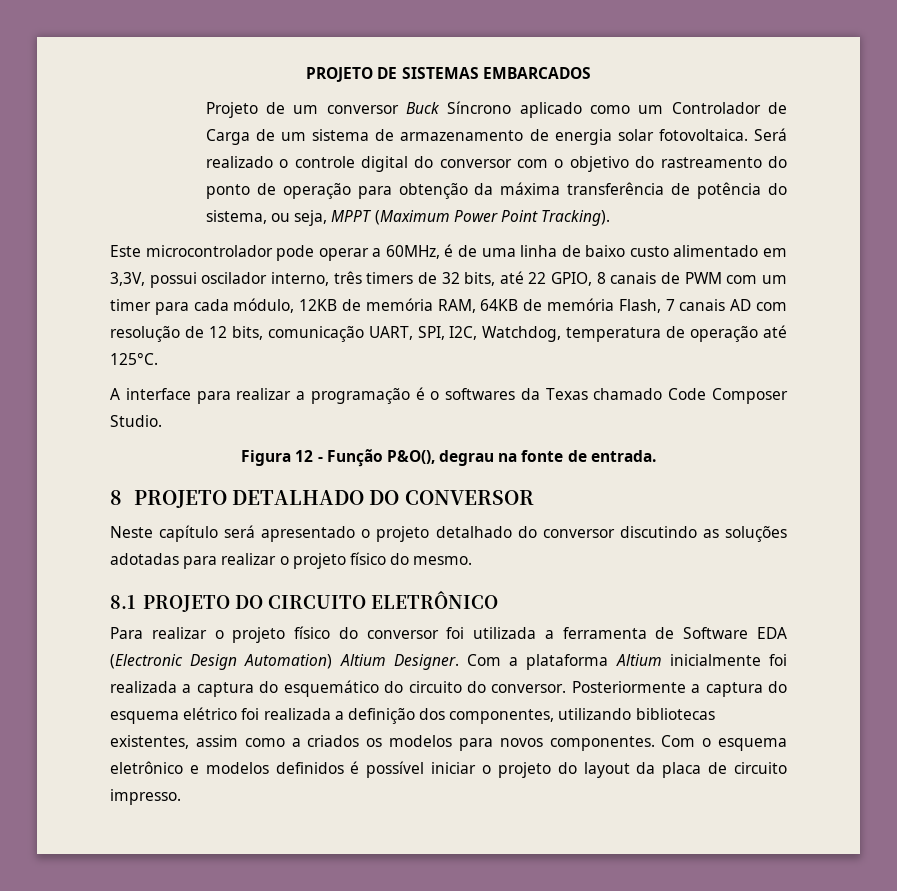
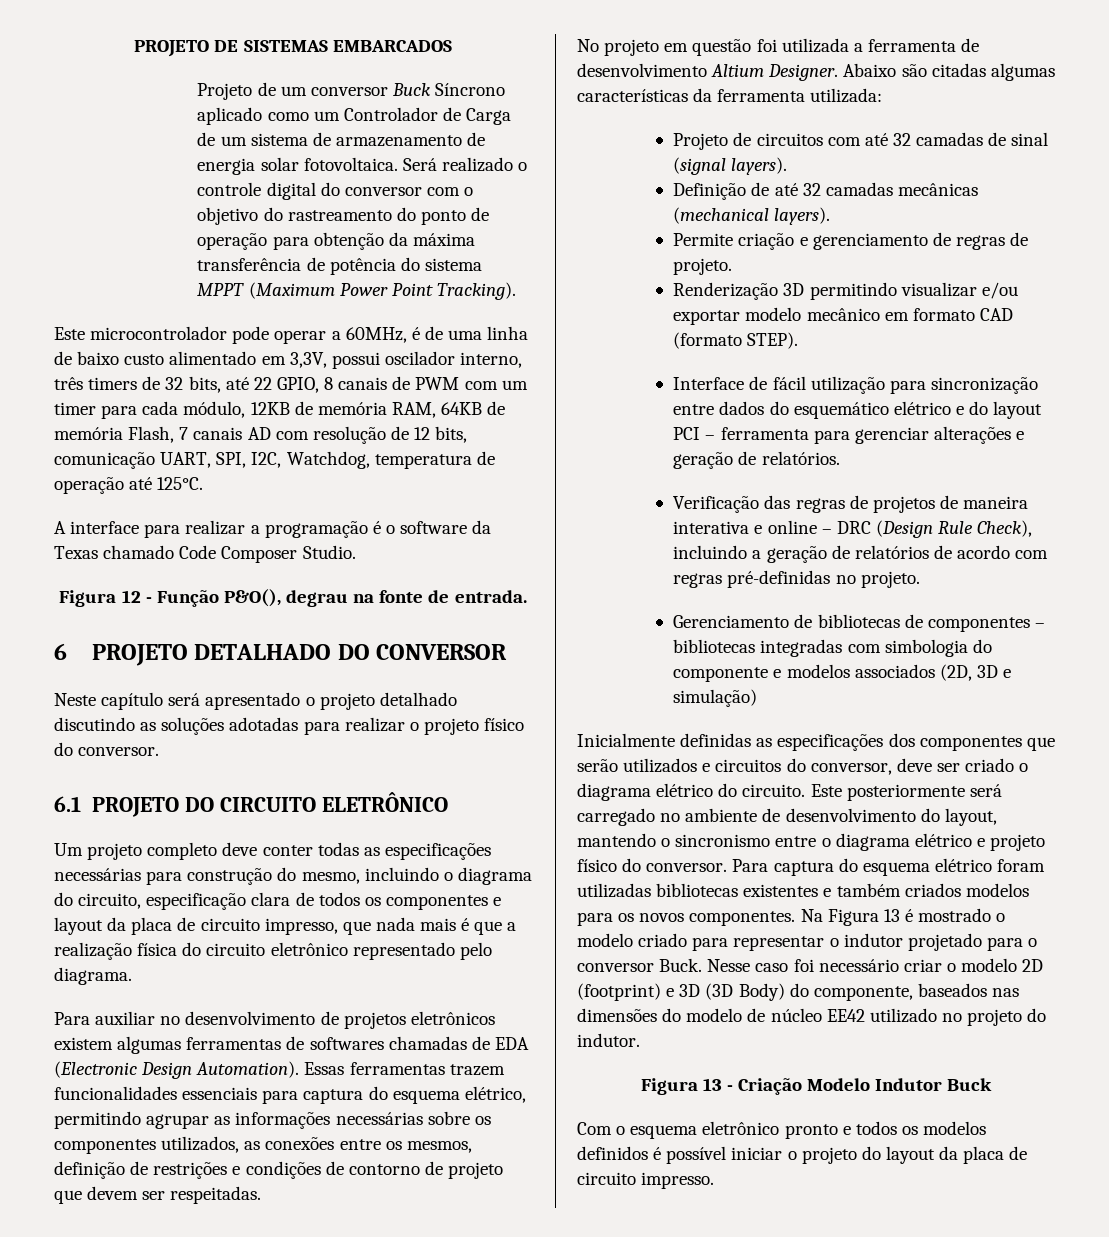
[205,210,328,226] sistema, ou seja, -> [424,258,482,271] sistema
[445,388,516,400] softwares -> [400,521,468,534] software
[110,490,122,505] 8 -> [54,643,67,660] 6
[517,526,615,538] do conversor -> (457, 699) none
[413,556,473,565] [110,595,135,609] mesmo. // 8.1 -> [78,747,160,756] [54,796,81,812] conversor. // 6.1
[110,626,439,643] Para realizar o projeto físico do conversor -> [54,842,491,860] [54,867,532,885] [54,892,502,910] [54,917,517,935] [54,942,492,960] [54,967,132,985] [54,1011,495,1029] [54,1036,529,1054] [54,1061,505,1079] [54,1086,526,1104] [54,1111,491,1129] [54,1136,472,1154] [54,1161,504,1179] [54,1186,262,1204] [577,39,752,56] Um projeto completo deve conter todas as especificações necessárias para construção do mesmo, incluindo o diagrama do circuito, especificação clara de todos os componentes e layout da placa de circuito impresso, que nada mais é que a realização física do circuito eletrônico representado pelo diagrama. // Para auxiliar no desenvolvimento de projetos eletrônicos existem algumas ferramentas de softwares chamadas de EDA (Electronic Design Automation). Essas ferramentas trazem funcionalidades essenciais para captura do esquema elétrico, permitindo agrupar as informações necessárias sobre os componentes utilizados, as conexões entre os mesmos, definição de restrições e condições de contorno de projeto que devem ser respeitadas. // No projeto em questão
[683,627,787,639] [110,654,787,670] [110,680,787,697] [110,707,715,724] [110,735,383,749] Software EDA (Electronic Design Automation) Altium Designer. Com a plataforma Altium inicialmente foi realizada a captura do esquemático do circuito do conversor. Posteriormente a captura do esquema elétrico foi realizada a definição dos componentes, utilizando bibliotecas existentes, assim como a criados os -> [577,63,1055,81] [577,88,883,103] [673,132,1049,150] [673,157,788,175] [673,182,978,200] [673,207,831,225] [673,232,1029,250] [673,258,733,275] [673,282,1018,300] [673,307,1013,325] [673,332,799,349] [673,376,1038,394] [673,401,1043,419] [673,426,1025,444] [673,451,840,469] [673,495,1029,513] [673,520,1033,538] [673,545,1049,563] [673,570,920,588] [673,614,1045,632] [673,639,992,657] [673,664,1012,682] [673,689,758,707] [577,733,1055,751] [577,758,1029,775] [577,783,1002,801] [577,808,997,826] [577,833,1046,851] [577,858,1046,876] [577,883,961,898] desenvolvimento Altium Designer. Abaixo são citadas algumas características da ferramenta utilizada: // Projeto de circuitos com até 32 camadas de sinal (signal layers). // Definição de até 32 camadas mecânicas (mechanical layers). // Permite criação e gerenciamento de regras de projeto. // Renderização 3D permitindo visualizar e/ou exportar modelo mecânico em formato CAD (formato STEP). // Interface de fácil utilização para sincronização entre dados do esquemático elétrico e do layout PCI – ferramenta para gerenciar alterações e geração de relatórios. // Verificação das regras de projetos de maneira interativa e online – DRC (Design Rule Check), incluindo a geração de relatórios de acordo com regras pré-definidas no projeto. // Gerenciamento de bibliotecas de componentes – bibliotecas integradas com simbologia do componente e modelos associados (2D, 3D e simulação) // Inicialmente definidas as especificações dos componentes que serão utilizados e circuitos do conversor, deve ser criado o diagrama elétrico do circuito. Este posteriormente será carregado no ambiente de desenvolvimento do layout, mantendo o sincronismo entre o diagrama elétrico e projeto físico do conversor. Para captura do esquema elétrico foram utilizadas bibliotecas existentes e também criados
(493, 744) none -> [618,913,635,922] os
[661,735,788,751] [110,761,199,774] Com o esquema eletrônico e -> [800,908,1006,926] [577,933,1038,951] [577,958,1044,972] [577,983,1020,1001] [577,1008,1047,1026] [577,1033,640,1047] [640,1078,993,1095] [577,1121,918,1139] Na Figura 13 é mostrado o modelo criado para representar o indutor projetado para o conversor Buck. Nesse caso foi necessário criar o modelo 2D (footprint) e 3D (3D Body) do componente, baseados nas dimensões do modelo de núcleo EE42 utilizado no projeto do indutor. // Figura 13 - Criação Modelo Indutor Buck // Com o esquema eletrônico pronto e todos os

